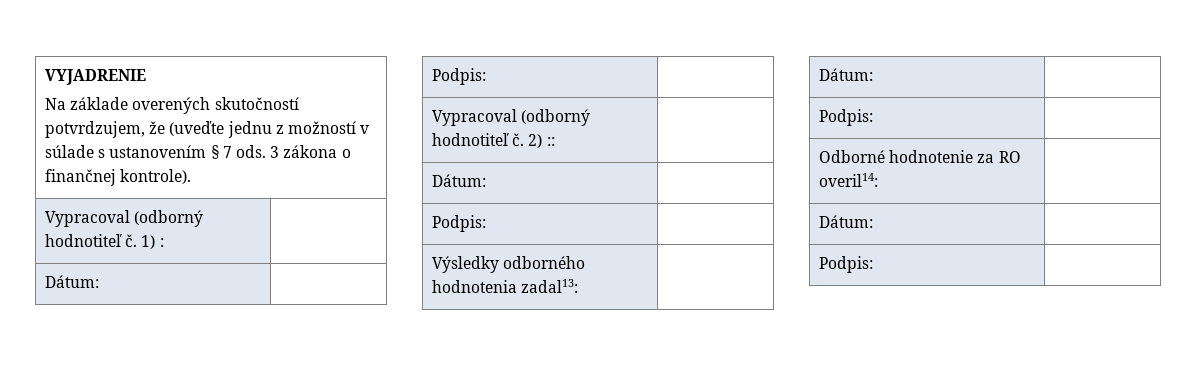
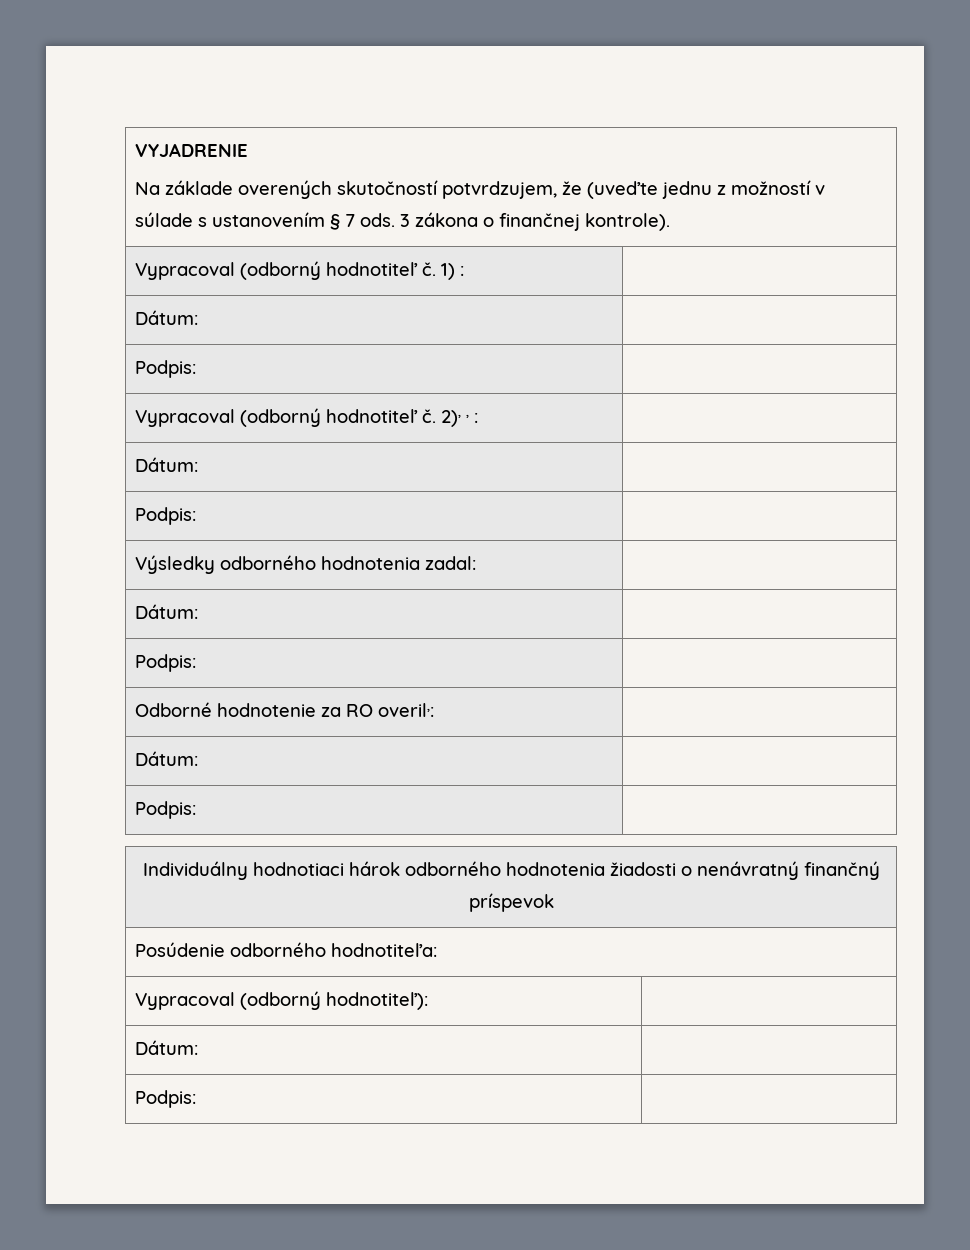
[528,134,555,148] 2) :: -> [440,410,478,427] 2), , :
[521,279,579,293] zadal13: -> [424,556,476,570] zadal:
[819,173,879,187] [819,215,874,228] [819,256,874,273] overil14: | // Dátum: | // Podpis: | -> [377,703,434,717] [134,751,198,766] [134,801,196,819] [142,861,880,880] [468,893,554,912] [134,942,437,957] [134,991,428,1010] [134,1040,198,1055] [134,1090,196,1108] overil,: | // Dátum: | // Podpis: | // Individuálny hodnotiaci hárok odborného hodnotenia žiadosti o nenávratný finančný príspevok // Posúdenie odborného hodnotiteľa: // Vypracoval (odborný hodnotiteľ): | // Dátum: | // Podpis: |

